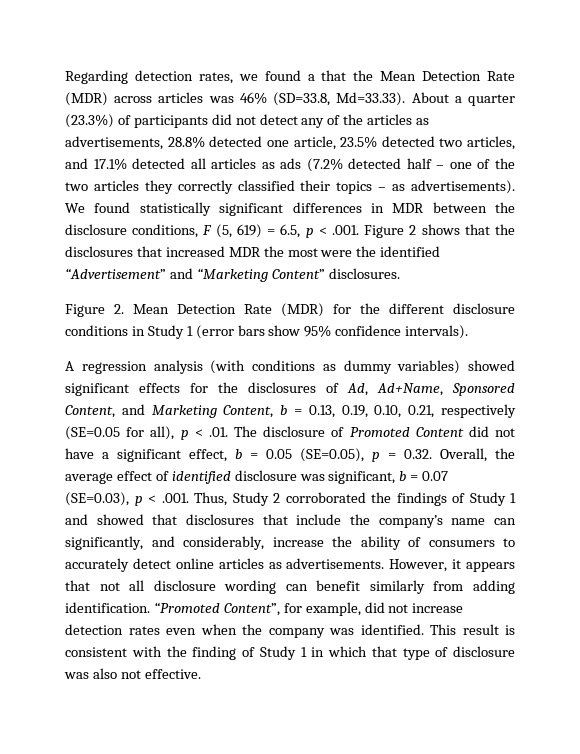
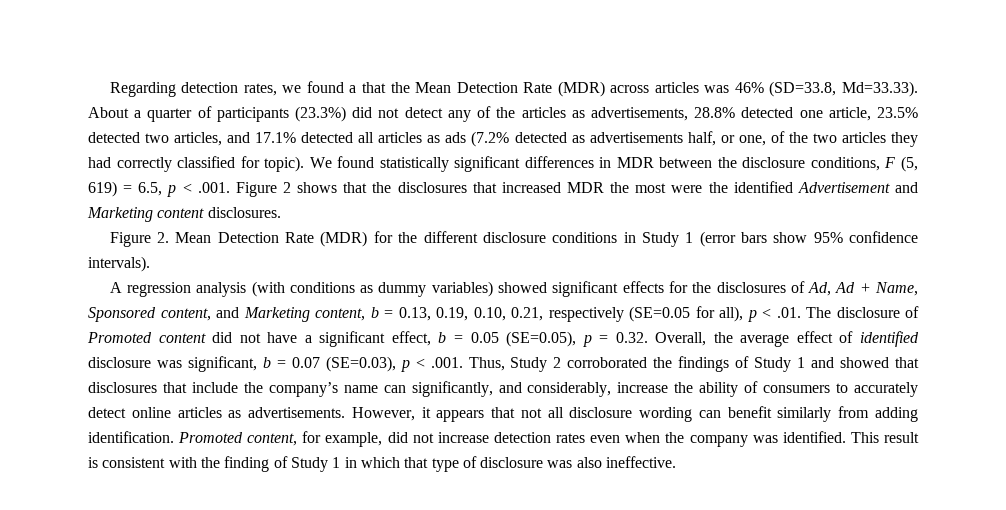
[65,114,114,128] (23.3%) -> (193, 115) none
(208, 121) none -> [295,106,347,122] (23.3%)
[406,158,472,169] half – one -> [571,131,766,146] as advertisements half, or one,
(173, 187) none -> [88,157,111,168] had
[300,180,516,194] their topics – as advertisements). -> [240,156,305,172] for topic).
[65,268,325,282] “Advertisement” and “Marketing Content” -> [797,182,918,193] [87,207,205,222] Advertisement and Marketing content
[377,383,515,396] [65,404,274,418] Ad+Name, Sponsored Content, and Marketing Content, -> [835,282,919,296] [88,307,365,322] Ad + Name, Sponsored content, and Marketing content,
[415,427,464,437] Content -> [158,333,206,343] content
[153,602,280,616] “Promoted Content”, -> [178,432,298,446] Promoted content,
[120,669,201,679] not effective. -> [606,456,677,468] ineffective.

